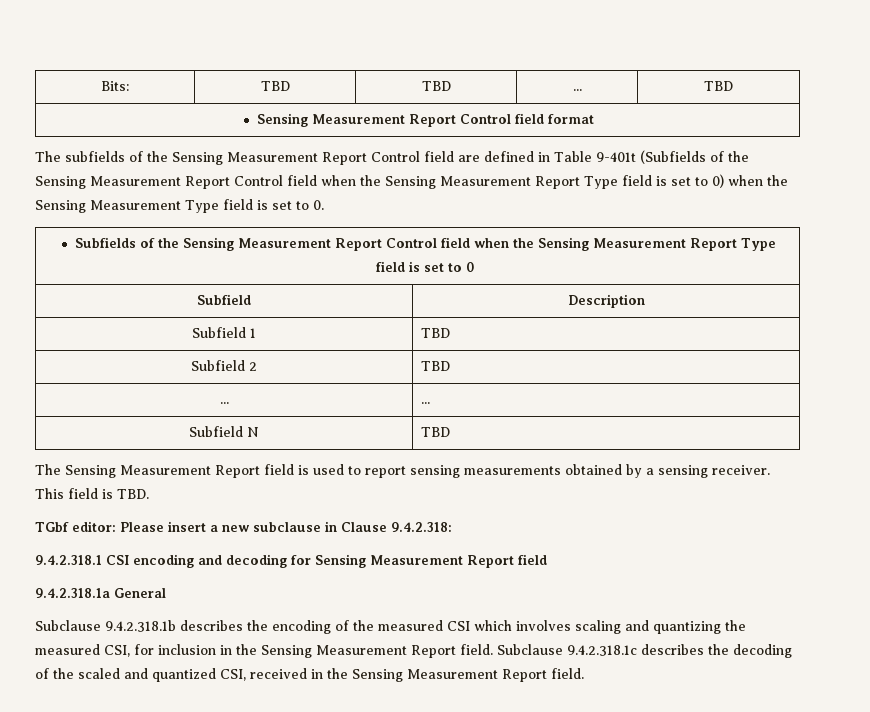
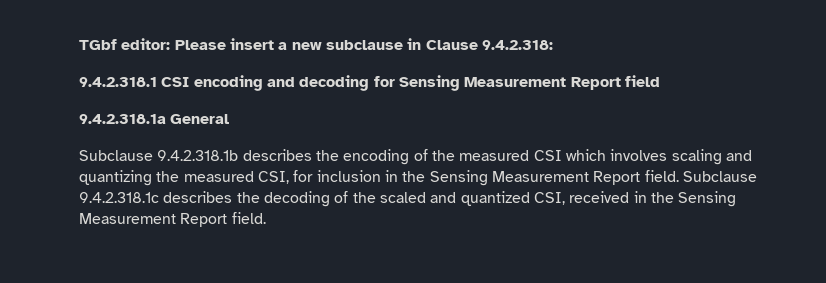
[101,81,129,91] [260,81,290,91] [421,81,451,91] [572,89,582,91] [704,81,733,91] [256,113,594,127] [35,150,749,165] [35,174,788,189] [35,199,324,213] [74,237,776,251] [376,261,475,272] [197,294,251,305] [567,294,645,308] [192,327,256,338] [421,328,451,338] [191,360,257,371] [421,361,451,371] [219,402,229,404] [421,402,431,404] [189,426,259,437] [421,427,451,437] [35,464,770,478] [35,488,149,499] Bits: | TBD | TBD | ... | TBD // Sensing Measurement Report Control field format // The subfields of the Sensing Measurement Report Control field are defined in Table 9-401t (Subfields of the Sensing Measurement Report Control field when the Sensing Measurement Report Type field is set to 0) when the Sensing Measurement Type field is set to 0. // Subfields of the Sensing Measurement Report Control field when the Sensing Measurement Report Type field is set to 0 // Subfield | Description // Subfield 1 | TBD // Subfield 2 | TBD // ... | ... // Subfield N | TBD // The Sensing Measurement Report field is used to report sensing measurements obtained by a sensing receiver. This field is TBD. // -> (79, 44) none

